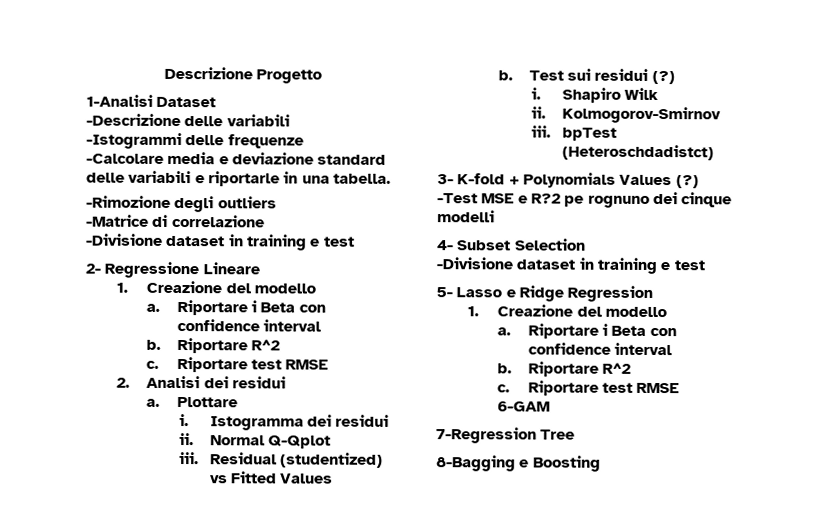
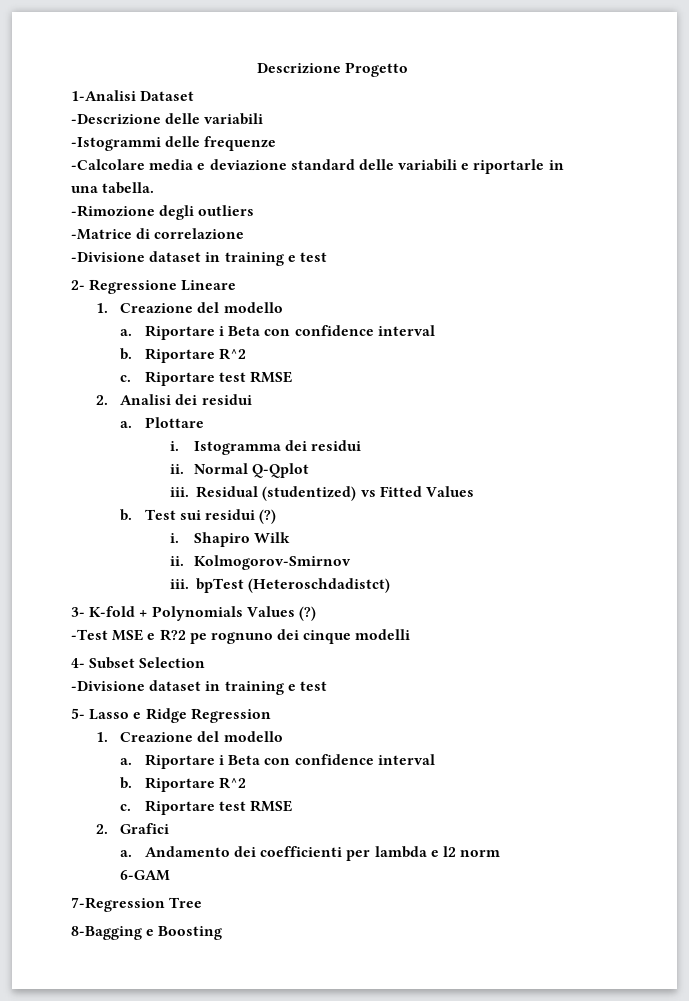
(680, 388) none -> [95,823,170,834] [120,846,501,861] // 2. Grafici // a. Andamento dei coefficienti per lambda e l2 norm

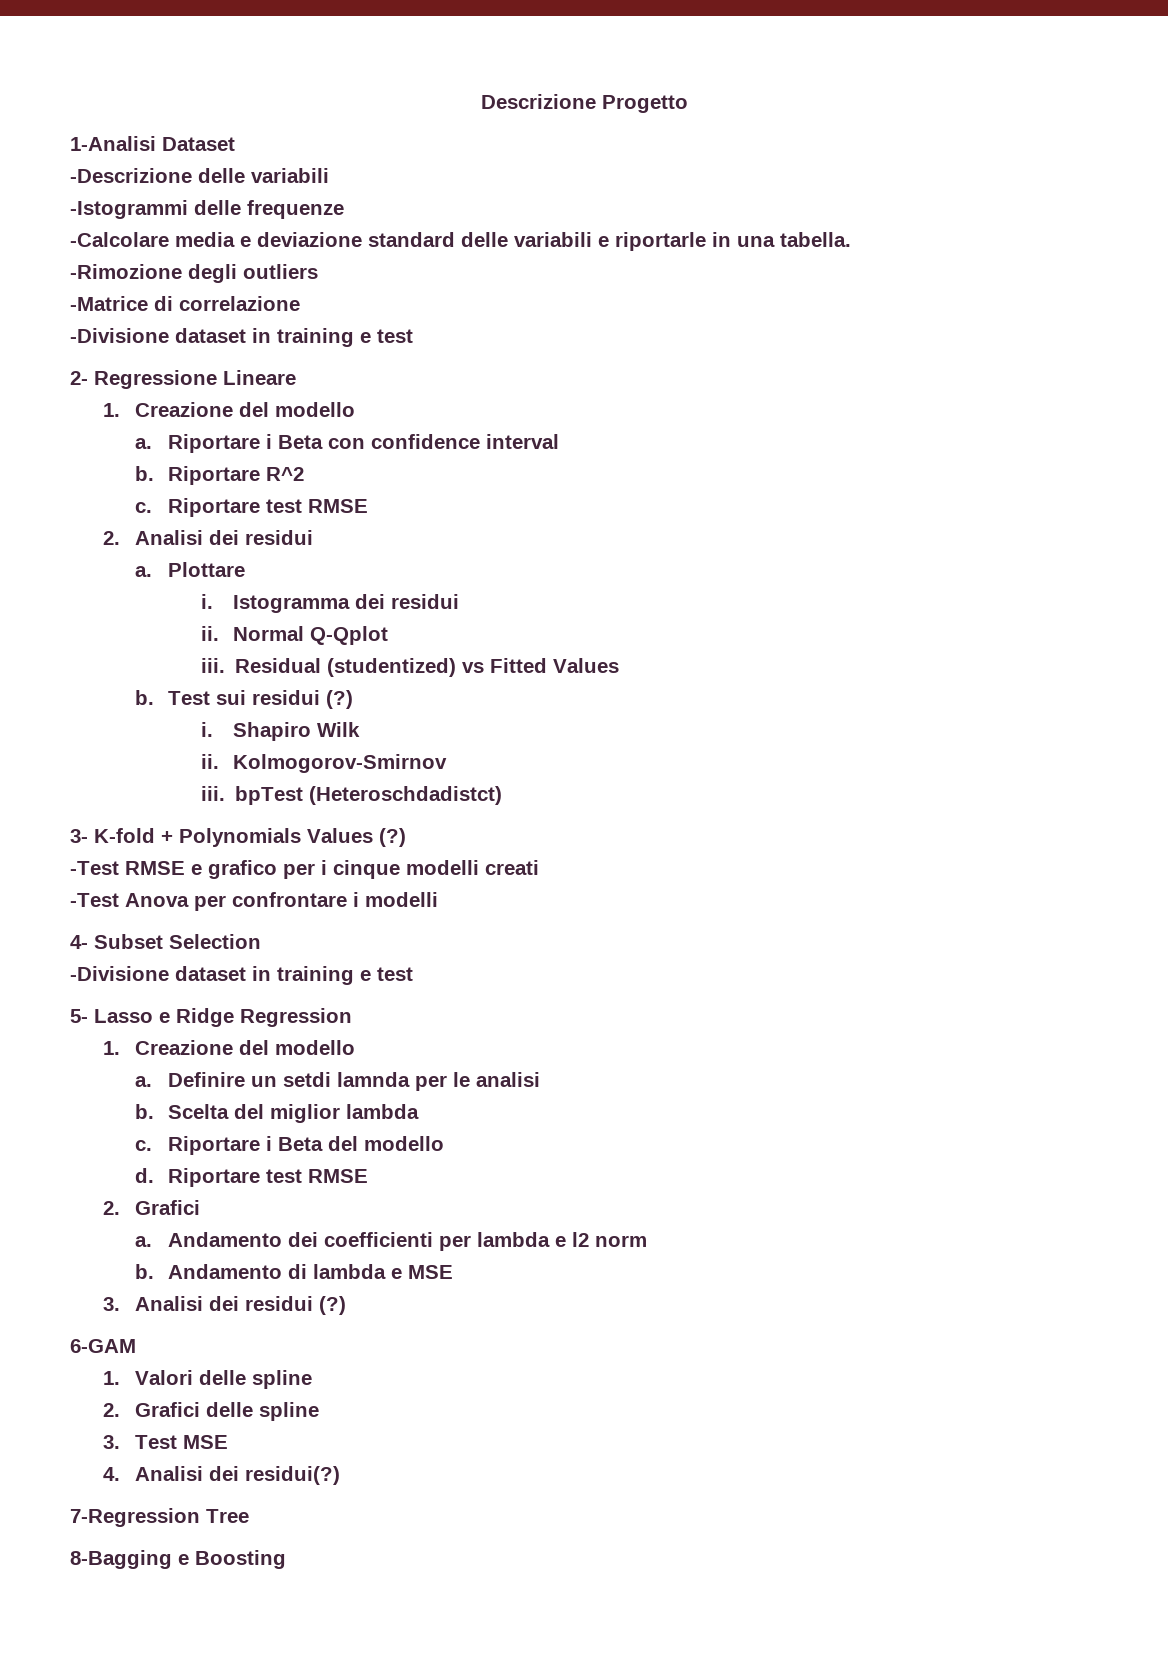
[112,629,352,644] MSE e R?2 pe rognuno dei cinque -> [125,860,539,879] [70,892,359,911] RMSE e grafico per i cinque modelli creati // -Test Anova per confrontare i
[144,754,435,769] [120,777,247,792] [120,804,132,811] Riportare i Beta con confidence interval // b. Riportare R^2 // c. -> [167,1072,540,1091] [135,1104,419,1123] [135,1136,444,1155] [135,1168,155,1183] Definire un setdi lamnda per le analisi // b. Scelta del miglior lambda // c. Riportare i Beta del modello // d.
[120,870,171,881] 6-GAM -> [135,1264,453,1279] [102,1296,347,1315] [70,1339,136,1353] [102,1370,313,1389] [102,1402,320,1421] [102,1435,229,1449] [102,1466,341,1485] b. Andamento di lambda e MSE // 3. Analisi dei residui (?) // 6-GAM // 1. Valori delle spline // 2. Grafici delle spline // 3. Test MSE // 4. Analisi dei residui(?)

